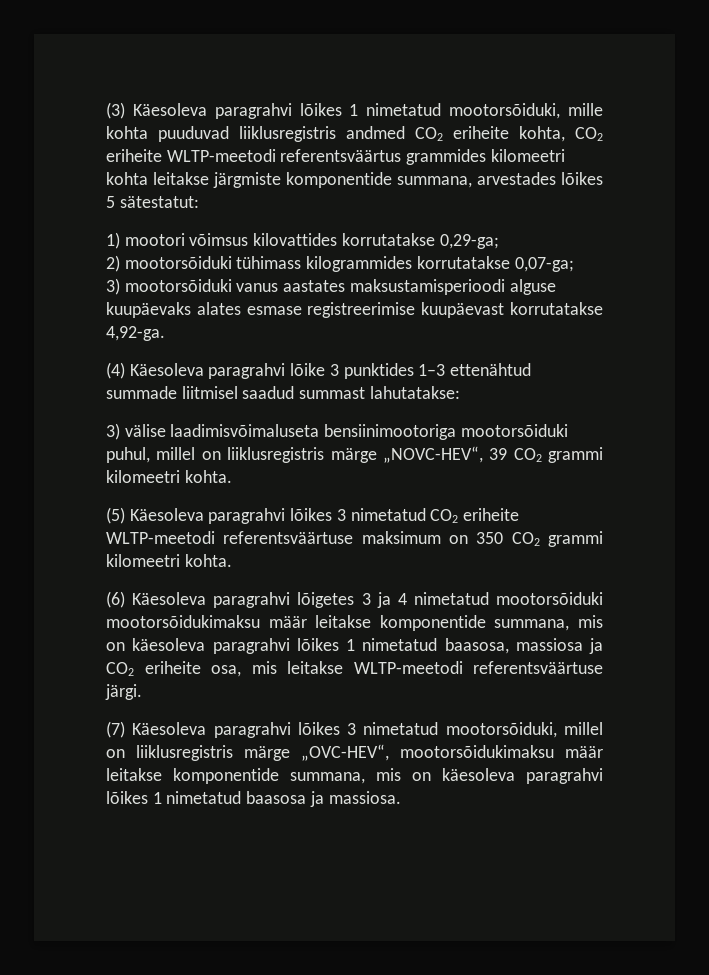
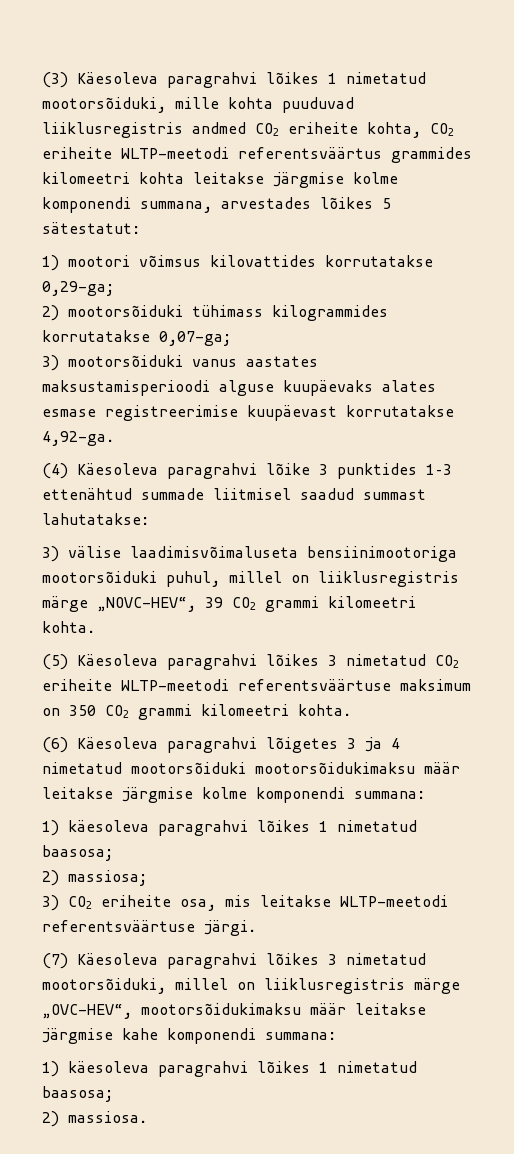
[213,172,392,188] järgmiste komponentide -> [273,172,398,188] [42,197,131,213] järgmise kolme komponendi
[379,615,603,631] [106,638,603,654] komponentide summana, mis on käesoleva paragrahvi lõikes 1 nimetatud baasosa, massiosa ja -> [122,787,425,803] [42,820,417,836] [42,845,113,861] [42,870,147,886] [42,895,59,911] järgmise kolme komponendi summana: // 1) käesoleva paragrahvi lõikes 1 nimetatud baasosa; // 2) massiosa; // 3)
[173,768,603,784] [106,791,324,807] komponentide summana, mis on käesoleva paragrahvi lõikes 1 nimetatud baasosa ja -> [42,1028,336,1044] [42,1061,417,1077] [42,1086,113,1102] [42,1111,59,1127] järgmise kahe komponendi summana: // 1) käesoleva paragrahvi lõikes 1 nimetatud baasosa; // 2)

